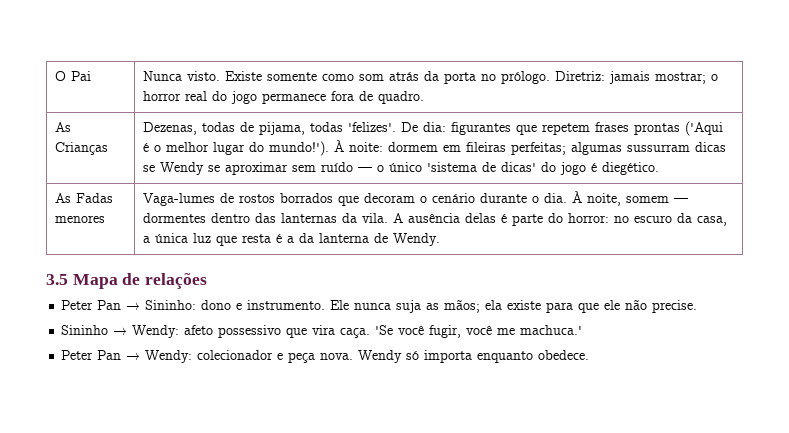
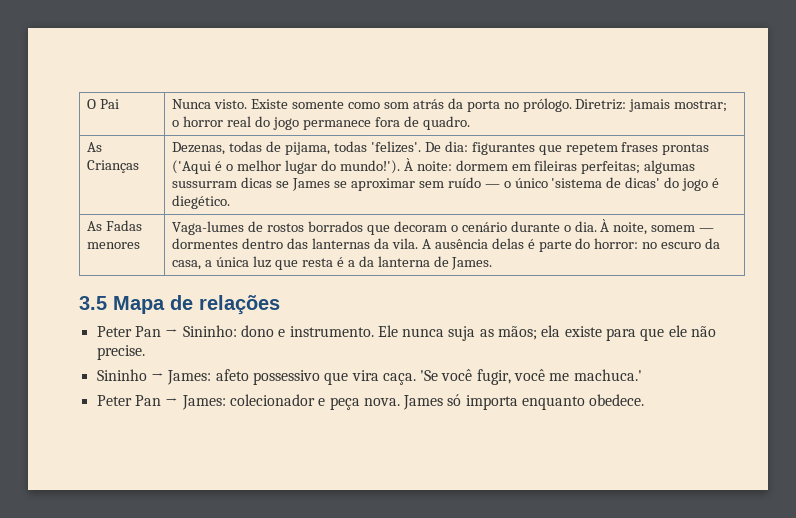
[160,162,205,175] Wendy -> [292,178,331,191] James
[393,233,441,246] Wendy. -> [451,257,493,270] James.
[132,325,180,338] Wendy: -> [167,370,212,385] James:
[145,350,193,363] Wendy: -> [181,395,226,410] James:
[358,350,403,363] Wendy -> [403,395,444,410] James

